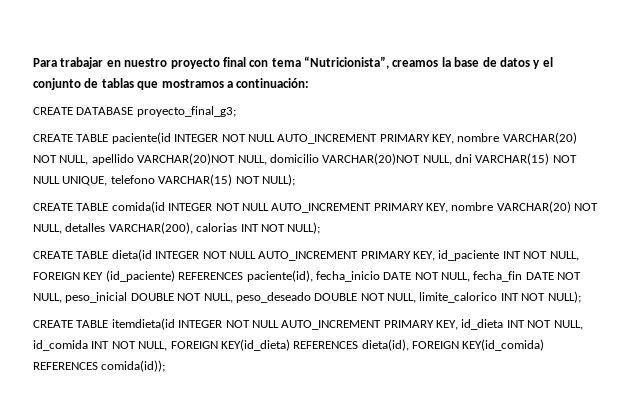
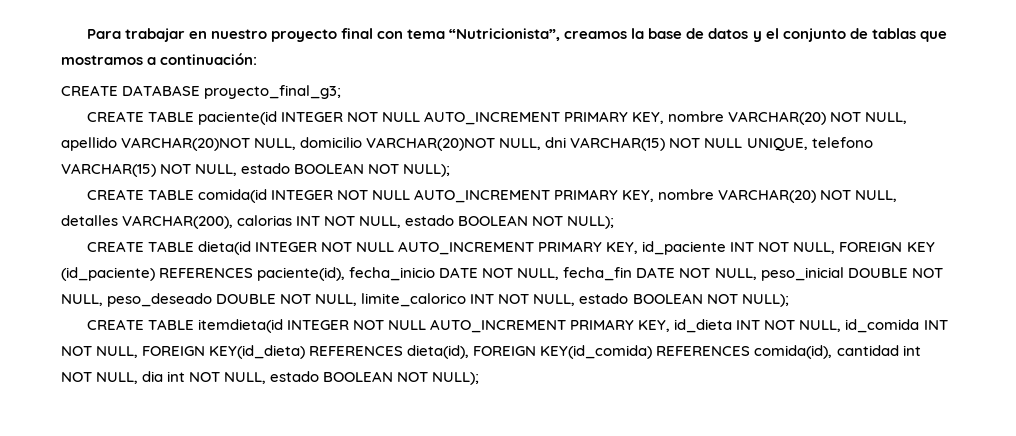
(260, 180) none -> [195,163,400,176] NULL, estado BOOLEAN NOT
(285, 228) none -> [359,215,564,228] NULL, estado BOOLEAN NOT
(546, 297) none -> [533,293,738,306] NULL, estado BOOLEAN NOT
[101,360,166,372] comida(id)); -> [754,345,921,359] [61,371,480,385] comida(id), cantidad int NOT NULL, dia int NOT NULL, estado BOOLEAN NOT NULL);

